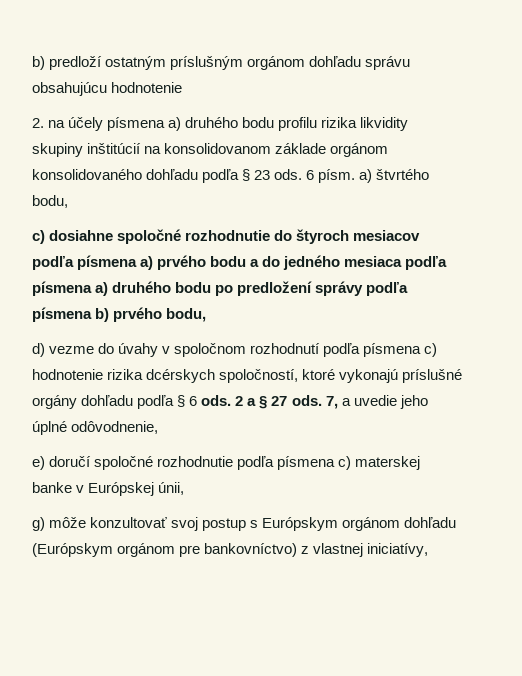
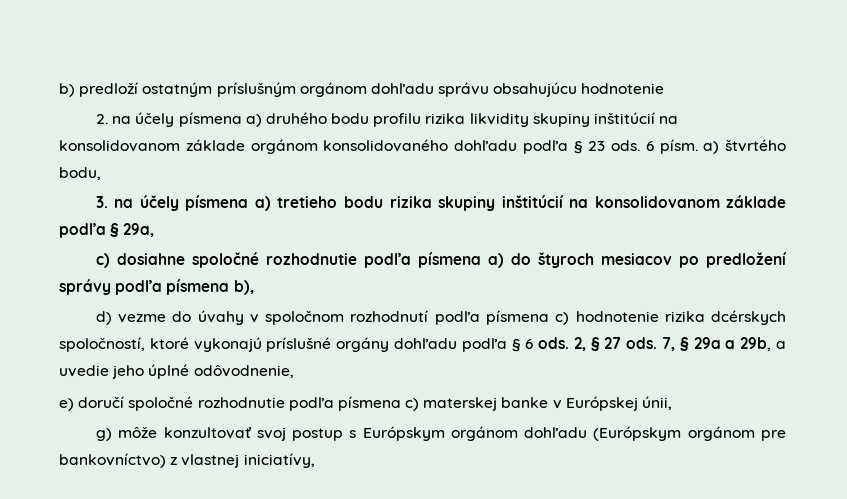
[32,229,421,244] [32,255,448,270] [32,281,212,296] c) dosiahne spoločné rozhodnutie do štyroch mesiacov podľa písmena a) prvého bodu a do jedného mesiaca podľa písmena a) druhého bodu -> [95,195,786,211] [59,223,155,238] [95,252,672,268] 3. na účely písmena a) tretieho bodu rizika skupiny inštitúcií na konsolidovanom základe podľa § 29a, // c) dosiahne spoločné rozhodnutie podľa písmena a) do štyroch mesiacov
[95,307,207,322] b) prvého bodu, -> [233,280,254,295] b),
[235,396,257,406] 2 a -> [573,337,586,351] 2,
(338, 402) none -> [679,337,772,351] § 29a a 29b,

